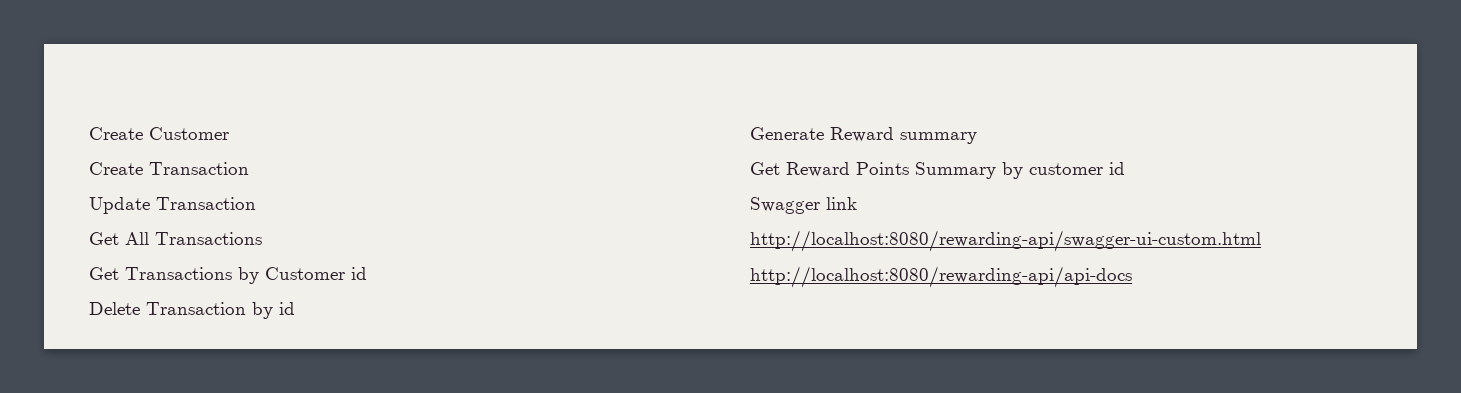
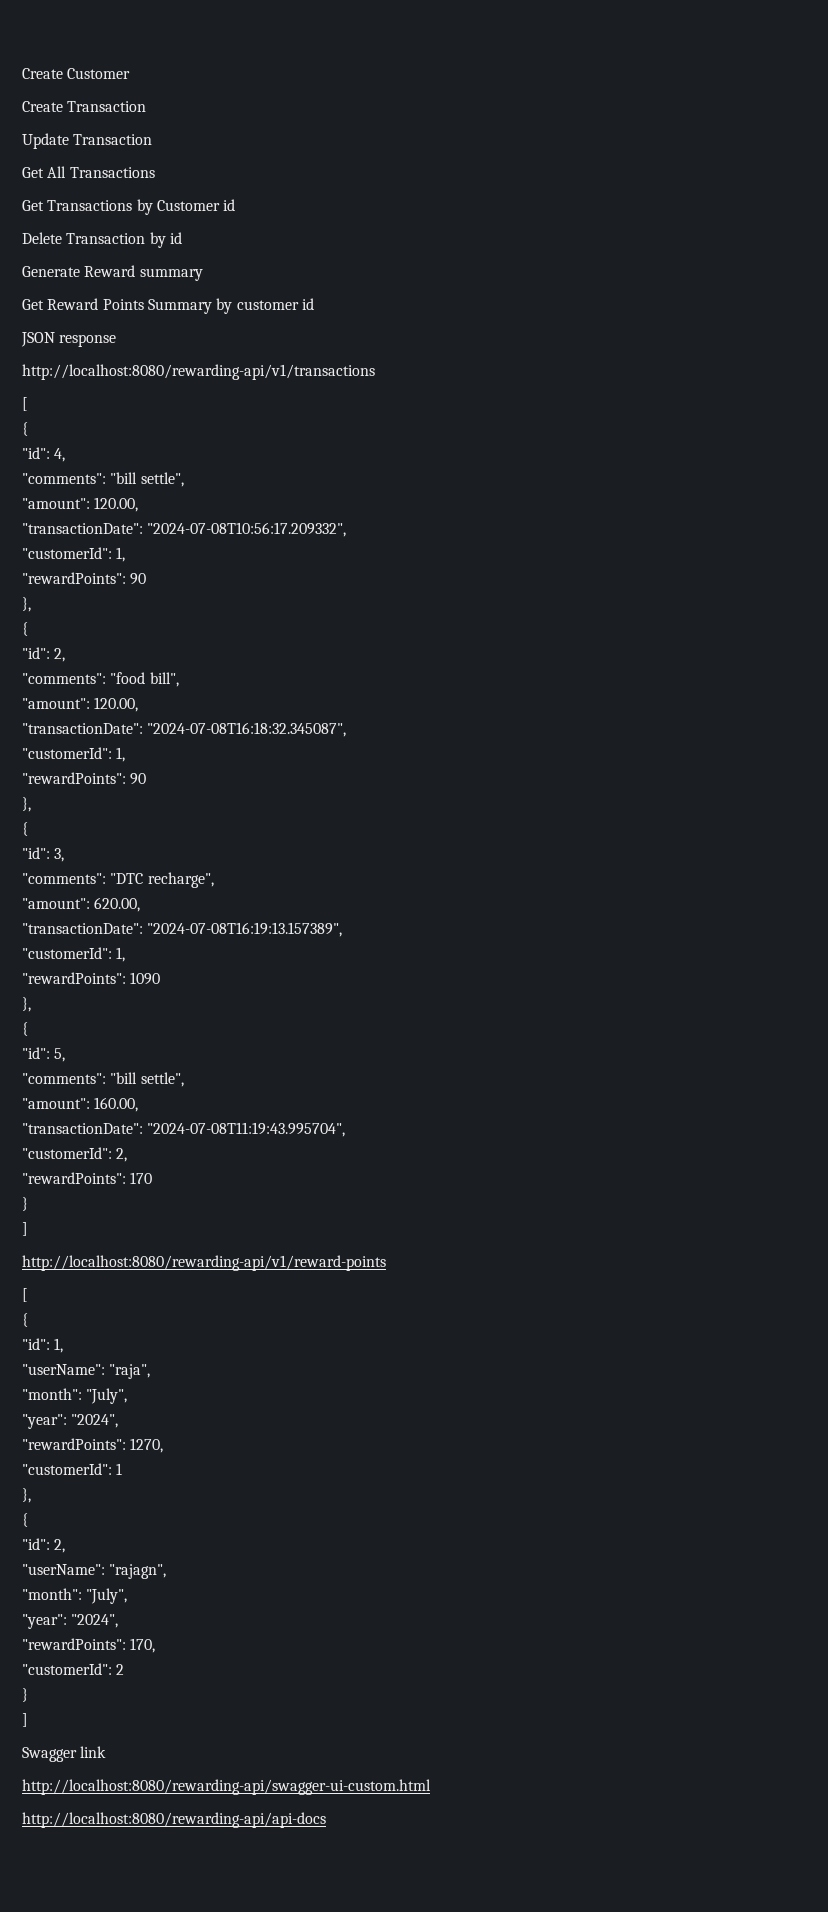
(1125, 168) none -> [21,332,117,347] [22,364,375,380] [22,397,28,411] [22,422,28,436] [22,447,66,462] [22,472,184,487] [22,497,139,512] [22,522,347,537] [22,547,126,562] [22,572,147,585] [22,597,31,612] [22,622,28,636] [22,647,66,662] [22,672,179,687] [22,697,139,712] [22,722,347,737] [22,747,126,762] [22,772,147,785] [22,797,31,812] [22,822,28,836] [22,847,65,862] [22,872,214,888] [22,897,141,912] [22,922,343,937] [22,947,126,962] [22,972,161,985] [22,997,31,1012] [22,1022,28,1036] [22,1047,66,1062] [22,1072,184,1087] [22,1097,139,1112] [22,1122,346,1137] [22,1147,128,1162] [22,1172,153,1184] [22,1197,28,1211] [22,1222,28,1236] [22,1255,386,1271] [22,1288,28,1302] [22,1313,28,1327] [22,1338,64,1353] [22,1364,151,1379] [22,1388,128,1404] [22,1414,119,1429] [22,1438,164,1453] [22,1463,123,1475] [22,1488,31,1503] [22,1513,28,1527] [22,1538,66,1553] [22,1564,167,1579] [22,1588,128,1604] [22,1614,119,1629] [22,1638,156,1653] [22,1663,125,1675] [22,1688,28,1702] [22,1713,28,1727] // JSON response // http://localhost:8080/rewarding-api/v1/transactions // [ // { // "id": 4, // "comments": "bill settle", // "amount": 120.00, // "transactionDate": "2024-07-08T10:56:17.209332", // "customerId": 1, // "rewardPoints": 90 // }, // { // "id": 2, // "comments": "food bill", // "amount": 120.00, // "transactionDate": "2024-07-08T16:18:32.345087", // "customerId": 1, // "rewardPoints": 90 // }, // { // "id": 3, // "comments": "DTC recharge", // "amount": 620.00, // "transactionDate": "2024-07-08T16:19:13.157389", // "customerId": 1, // "rewardPoints": 1090 // }, // { // "id": 5, // "comments": "bill settle", // "amount": 160.00, // "transactionDate": "2024-07-08T11:19:43.995704", // "customerId": 2, // "rewardPoints": 170 // } // ] // http://localhost:8080/rewarding-api/v1/reward-points // [ // { // "id": 1, // "userName": "raja", // "month": "July", // "year": "2024", // "rewardPoints": 1270, // "customerId": 1 // }, // { // "id": 2, // "userName": "rajagn", // "month": "July", // "year": "2024", // "rewardPoints": 170, // "customerId": 2 // } // ]

